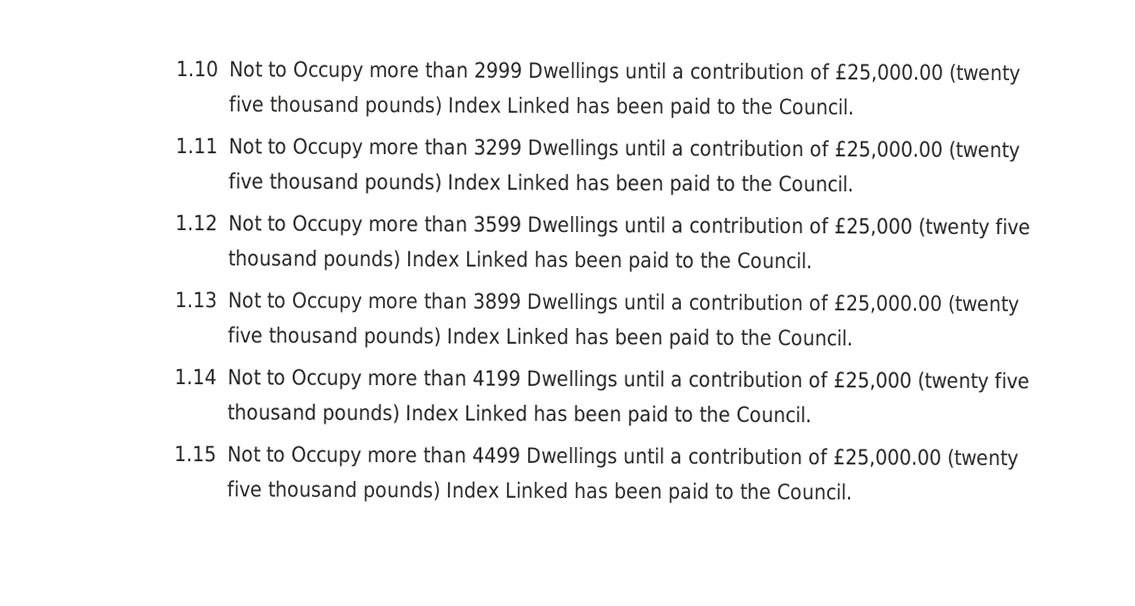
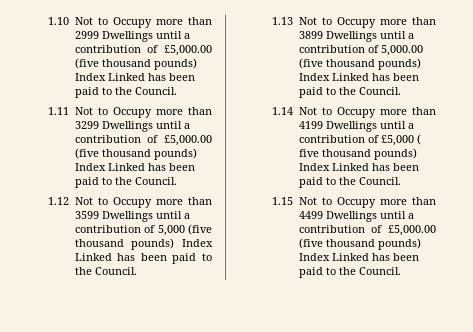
[834,63,1021,86] [227,95,265,113] £25,000.00 (twenty five -> [164,45,212,56] [74,58,99,69] £5,000.00 (five
[833,140,1020,163] [227,172,264,190] £25,000.00 (twenty five -> [164,135,212,146] [74,148,99,159] £5,000.00 (five
[833,217,1031,240] £25,000 (twenty five -> [157,224,213,236] 5,000 (five
[832,294,1020,317] [226,326,263,344] £25,000.00 (twenty five -> [380,45,423,56] [298,58,323,69] 5,000.00 (five
[832,371,989,394] £25,000 (twenty -> [380,134,421,146] £5,000 (
[832,448,1019,471] [226,480,263,498] £25,000.00 (twenty five -> [388,225,436,236] [298,238,323,249] £5,000.00 (five

